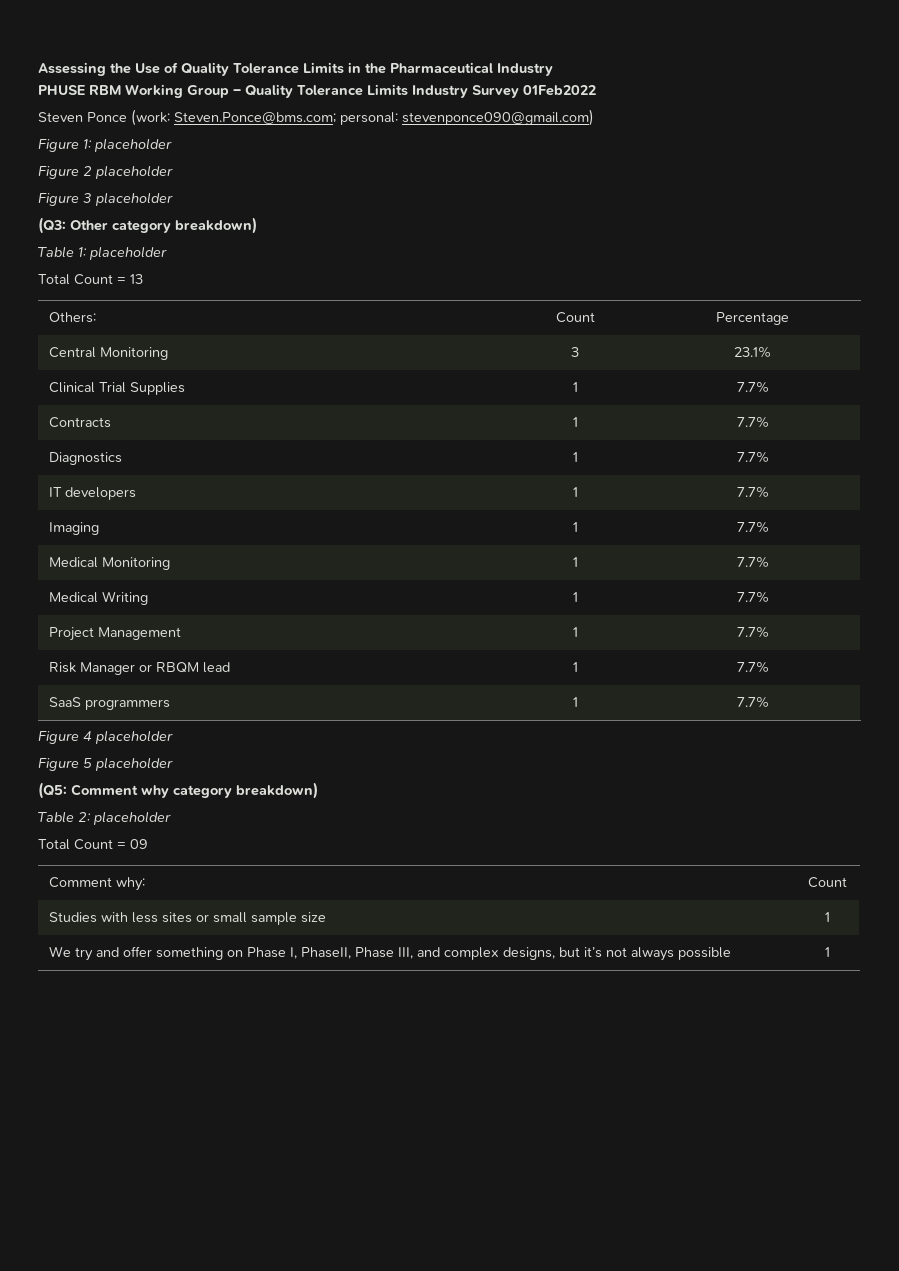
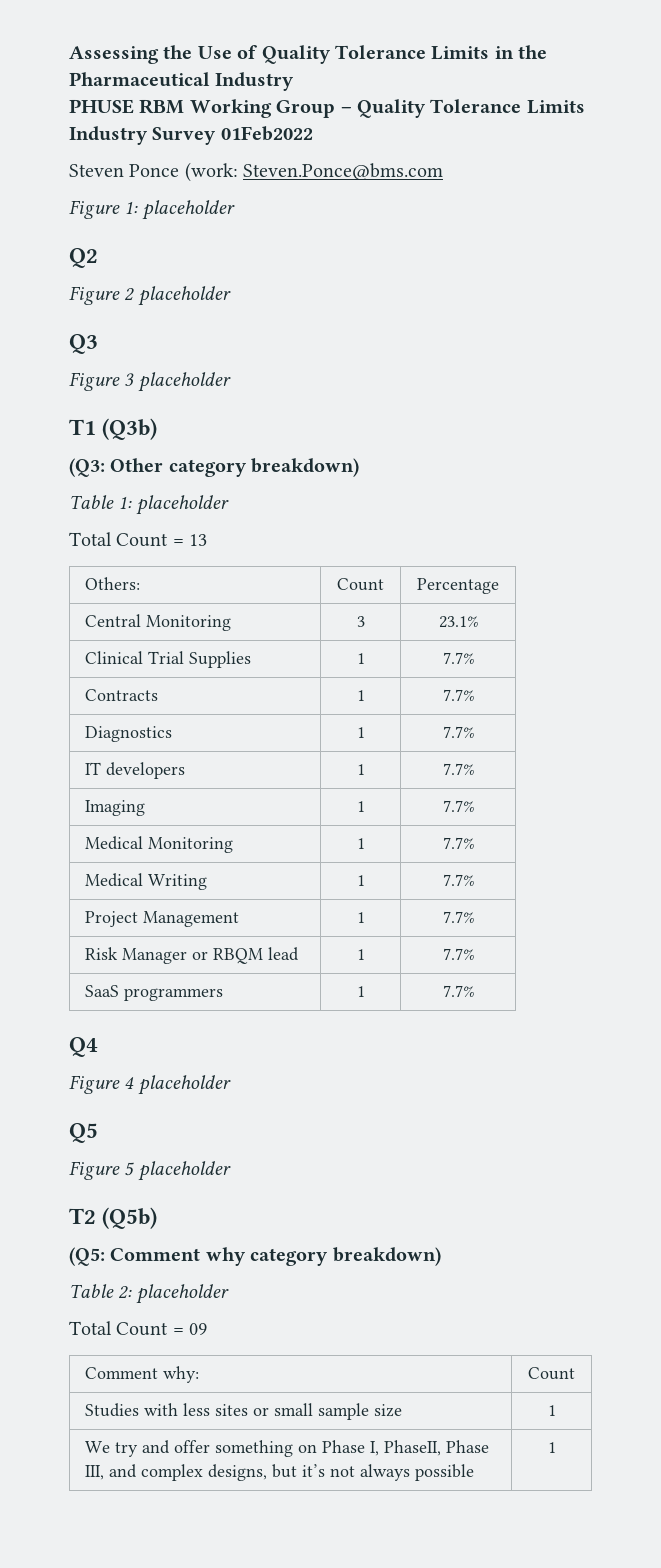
[174,109,594,126] Steven.Ponce@bms.com; personal: stevenponce090@gmail.com) -> [243,163,444,180] Steven.Ponce@bms.com
(172, 145) none -> [69,248,98,268] // Q2
(173, 172) none -> [69,334,98,354] // Q3
(173, 199) none -> [69,418,158,440] // T1 (Q3b)
(769, 702) none -> [69,1037,98,1057] // Q4
(173, 737) none -> [69,1123,98,1143] // Q5
(173, 764) none -> [69,1207,158,1229] // T2 (Q5b)

